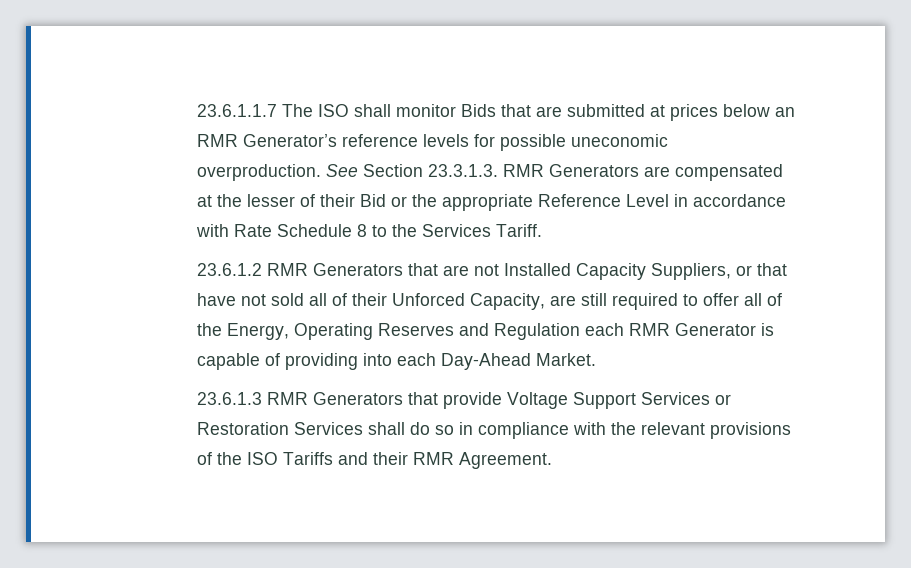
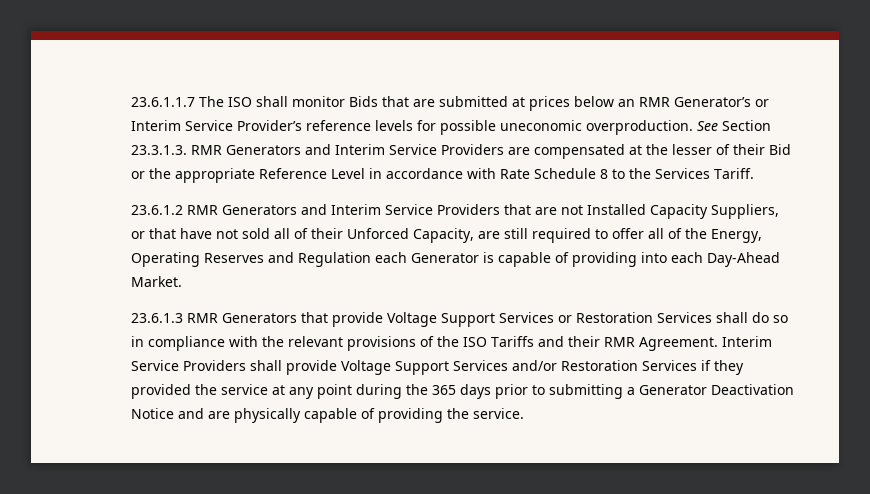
(337, 140) none -> [755,99,770,107] [131,120,303,131] or Interim Service Provider’s
(639, 170) none -> [305,144,505,155] and Interim Service Providers
(403, 269) none -> [301,204,501,215] and Interim Service Providers
[628,323,670,336] RMR -> (408, 257) none
(552, 460) none -> [722,336,773,347] [131,360,745,375] [131,384,795,399] [131,408,525,423] Interim Service Providers shall provide Voltage Support Services and/or Restoration Services if they provided the service at any point during the 365 days prior to submitting a Generator Deactivation Notice and are physically capable of providing the service.

